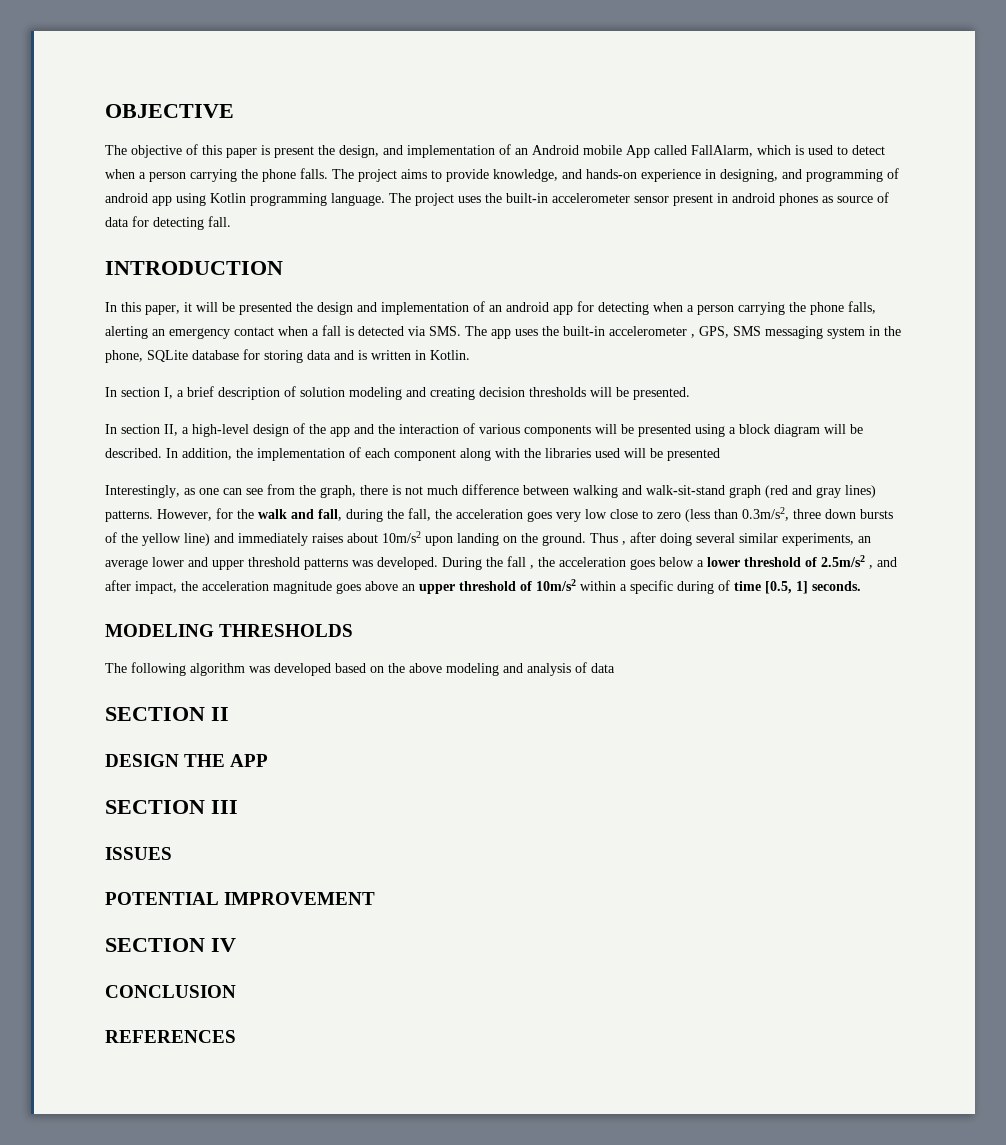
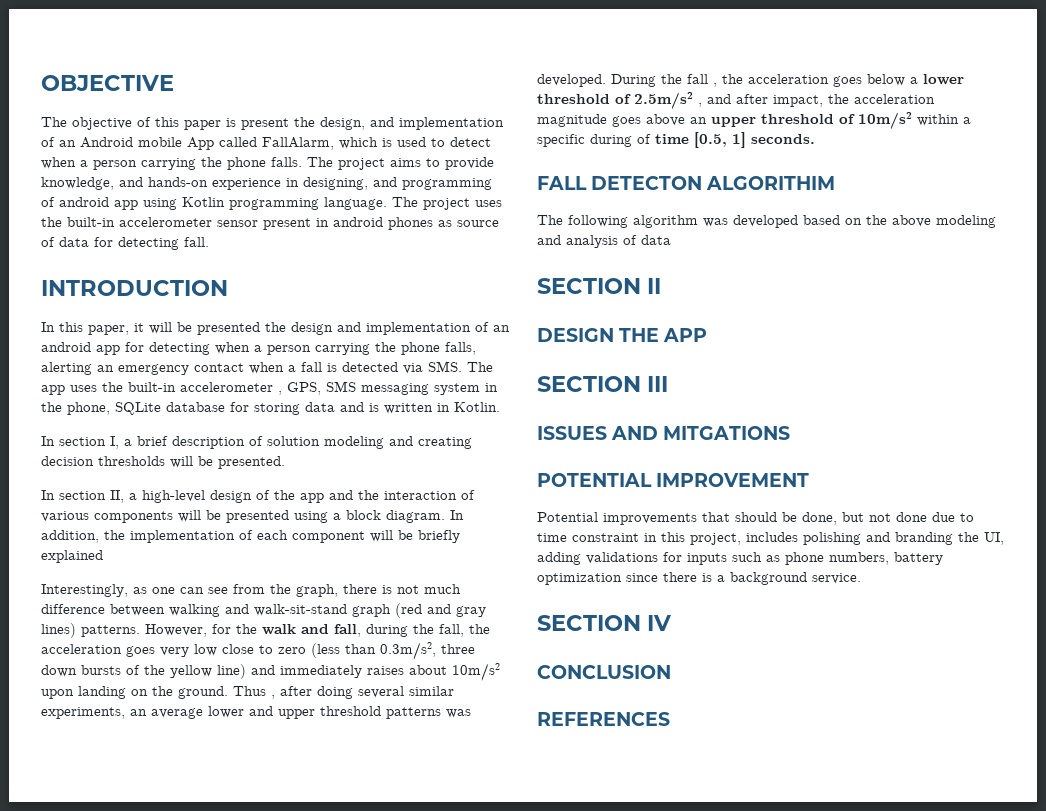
[774,424,863,437] [105,448,162,458] diagram will be described. -> [386,510,445,523] diagram.
[460,448,720,461] along with the libraries used will be presented -> [370,530,460,543] [41,550,103,563] will be briefly explained
[105,624,354,637] MODELING THRESHOLDS -> [537,176,836,190] FALL DETECTON ALGORITHIM
(172, 853) none -> [611,426,791,440] AND MITGATIONS
(376, 898) none -> [537,512,974,525] [537,532,1004,545] [537,552,943,565] [537,572,861,585] // Potential improvements that should be done, but not done due to time constraint in this project, includes polishing and branding the UI, adding validations for inputs such as phone numbers, battery optimization since there is a background service.

